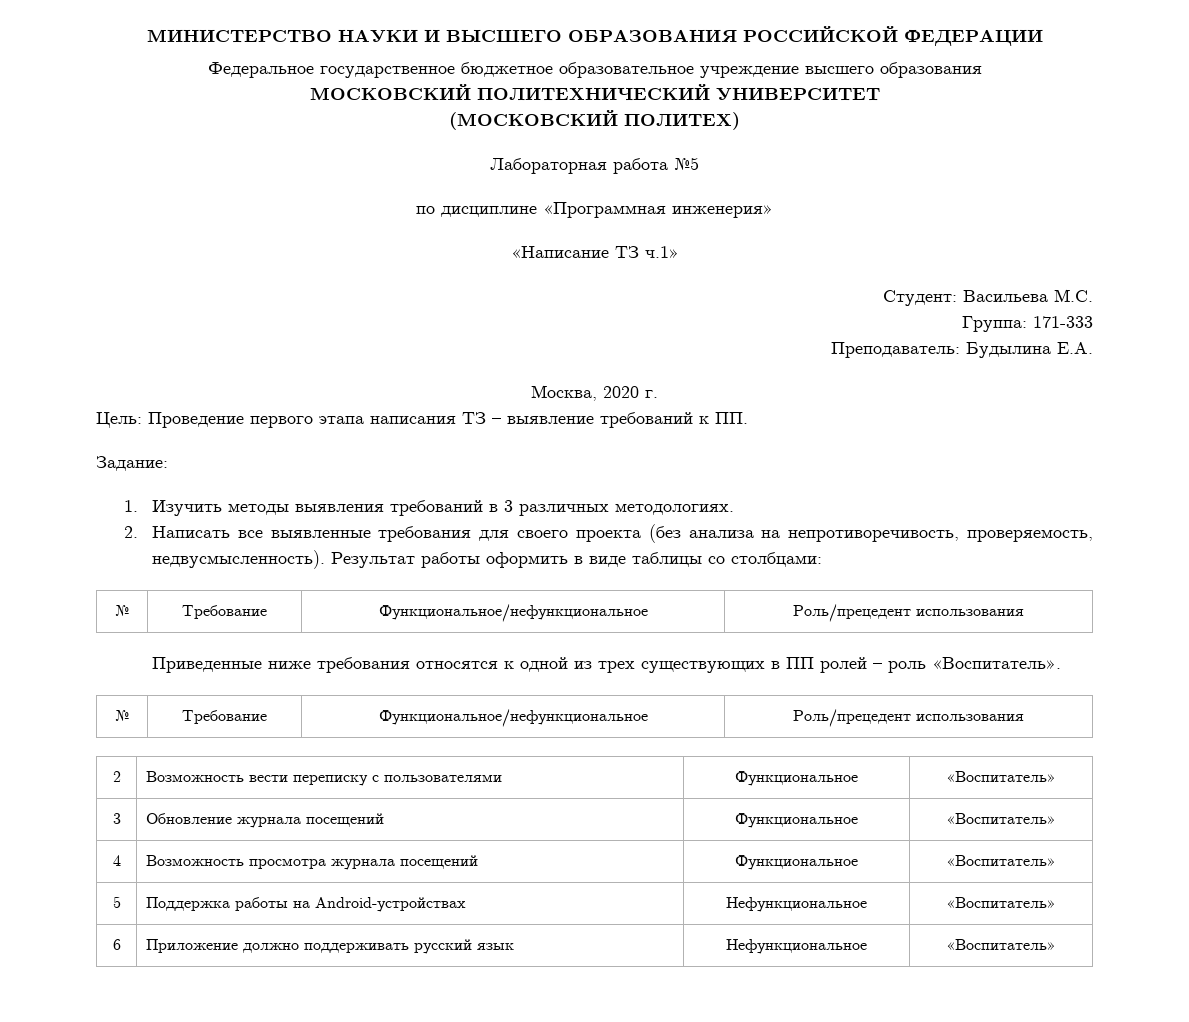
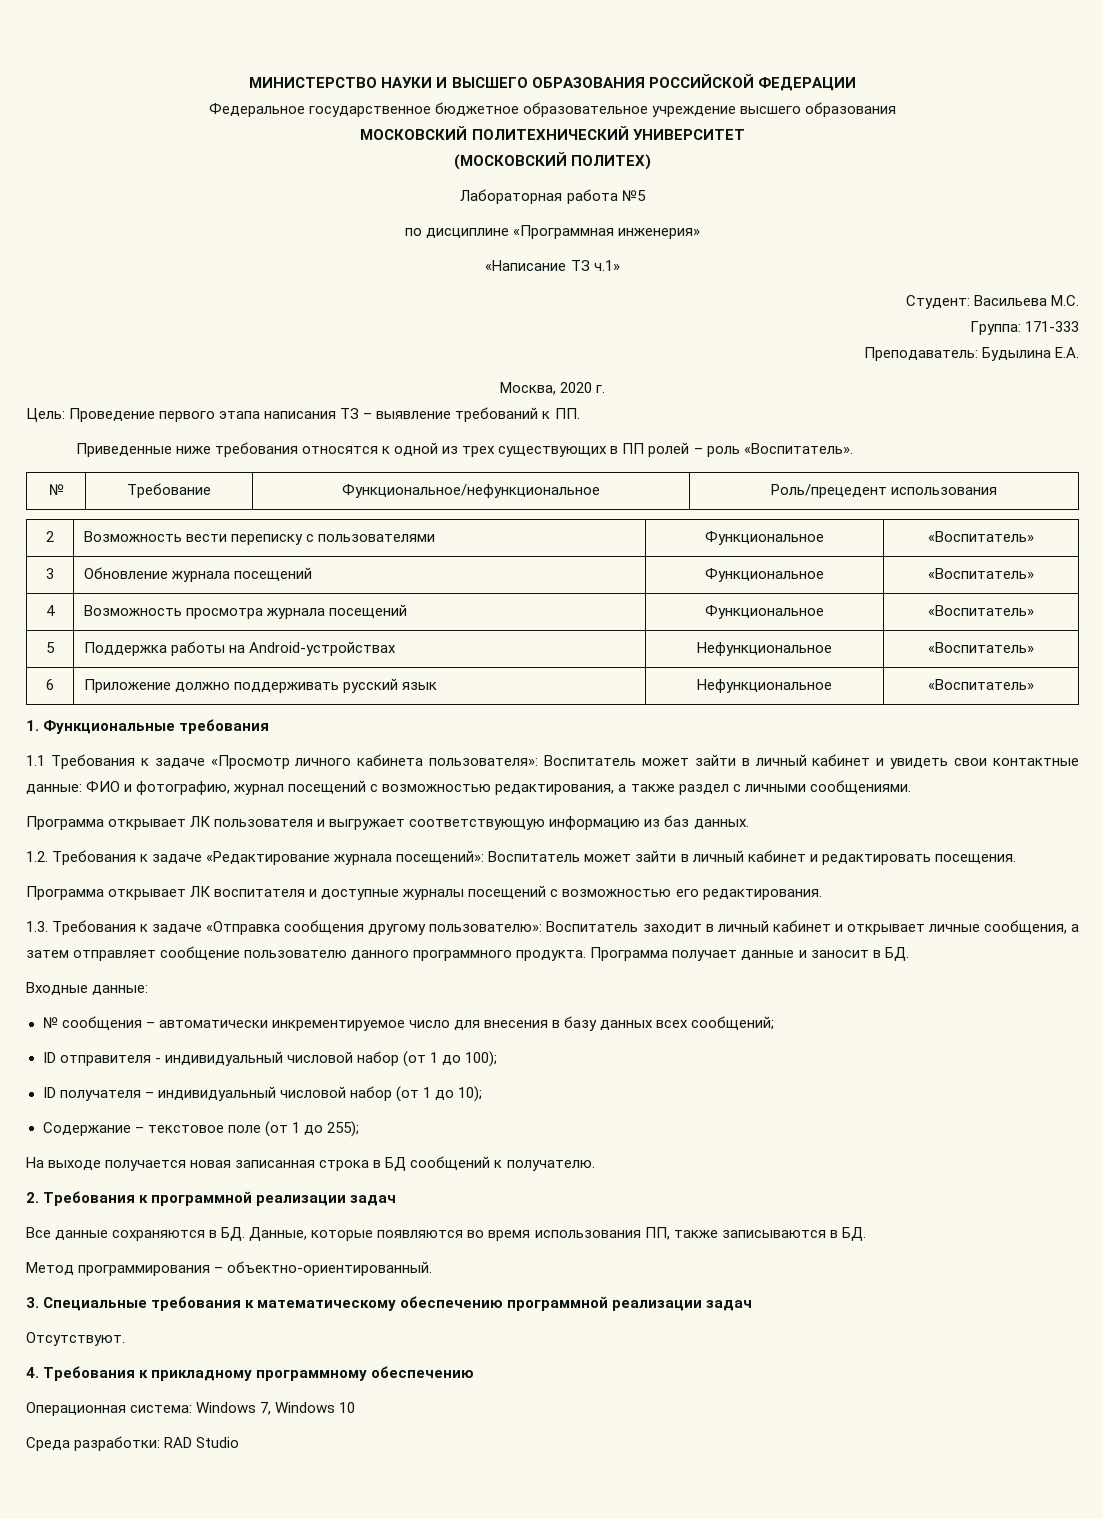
[96,456,168,471] [124,500,735,516] [124,524,1094,543] [152,550,823,569] [114,605,130,616] [182,605,267,619] [378,604,648,622] [793,604,1024,622] // Задание: // 1. Изучить методы выявления требований в 3 различных методологиях. // 2. Написать все выявленные требования для своего проекта (без анализа на непротиворечивость, проверяемость, недвусмысленность). Результат работы оформить в виде таблицы со столбцами: // № | Требование | Функциональное/нефункциональное | Роль/прецедент использования -> (580, 413) none
(1056, 944) none -> [26,719,270,734] [26,754,1079,769] [26,780,911,795] [26,815,749,830] [26,850,1016,865] [26,885,822,900] [26,920,1080,935] [26,946,909,961] [26,982,149,995] [42,1016,775,1031] [42,1051,497,1067] [42,1086,482,1102] [42,1121,359,1137] [26,1156,595,1171] [26,1191,397,1206] [26,1227,866,1241] [26,1261,433,1276] [26,1296,753,1311] [26,1332,125,1346] [26,1366,475,1381] [26,1402,356,1416] [26,1436,240,1451] // 1. Функциональные требования // 1.1 Требования к задаче «Просмотр личного кабинета пользователя»: Воспитатель может зайти в личный кабинет и увидеть свои контактные данные: ФИО и фотографию, журнал посещений с возможностью редактирования, а также раздел с личными сообщениями. // Программа открывает ЛК пользователя и выгружает соответствующую информацию из баз данных. // 1.2. Требования к задаче «Редактирование журнала посещений»: Воспитатель может зайти в личный кабинет и редактировать посещения. // Программа открывает ЛК воспитателя и доступные журналы посещений с возможностью его редактирования. // 1.3. Требования к задаче «Отправка сообщения другому пользователю»: Воспитатель заходит в личный кабинет и открывает личные сообщения, а затем отправляет сообщение пользователю данного программного продукта. Программа получает данные и заносит в БД. // Входные данные: // № сообщения – автоматически инкрементируемое число для внесения в базу данных всех сообщений; // ID отправителя - индивидуальный числовой набор (от 1 до 100); // ID получателя – индивидуальный числовой набор (от 1 до 10); // Содержание – текстовое поле (от 1 до 255); // На выходе получается новая записанная строка в БД сообщений к получателю. // 2. Требования к программной реализации задач // Все данные сохраняются в БД. Данные, которые появляются во время использования ПП, также записываются в БД. // Метод программирования – объектно-ориентированный. // 3. Специальные требования к математическому обеспечению программной реализации задач // Отсутствуют. // 4. Требования к прикладному программному обеспечению // Операционная система: Windows 7, Windows 10 // Среда разработки: RAD Studio

